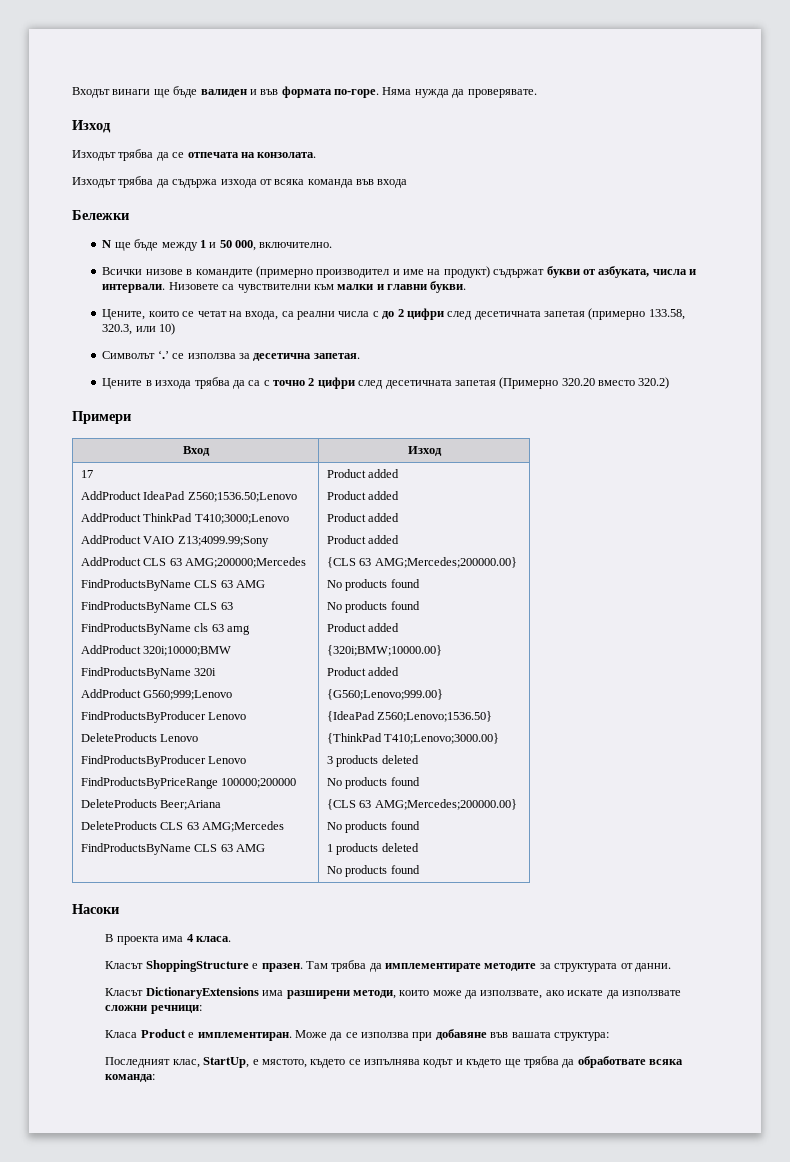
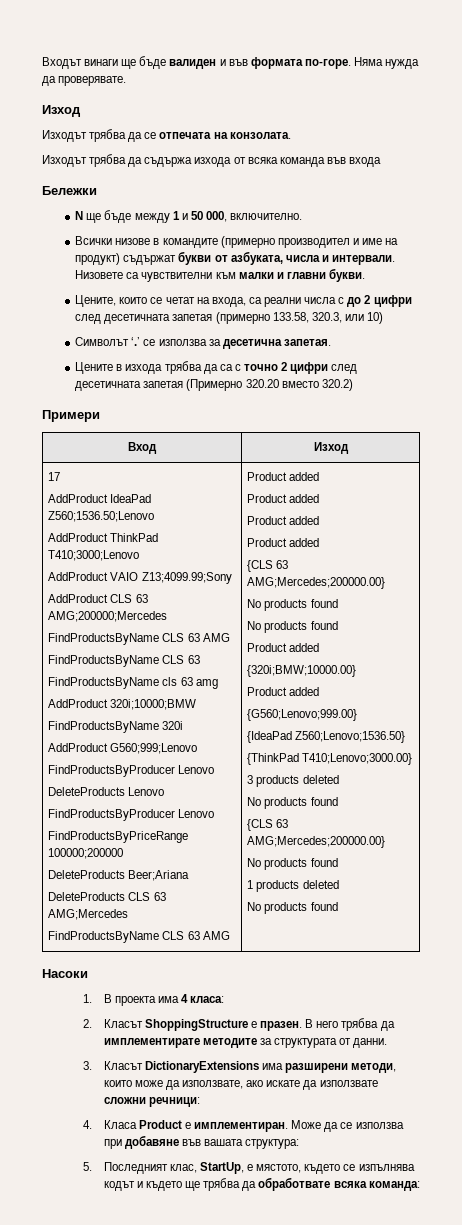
(119, 909) none -> [83,994,93,1003] 1.
[195,936,231,942] класа. // -> [190,996,225,1003] [83,1019,93,1028] класа: // 2.
[305,961,328,969] Там -> [305,1019,339,1028] В него
(671, 967) none -> [83,1061,93,1070] 3.
(202, 1009) none -> [83,1120,93,1129] 4.
(609, 1036) none -> [83,1162,93,1171] 5.

